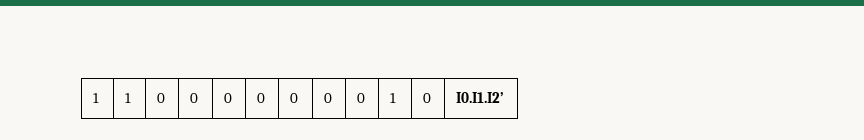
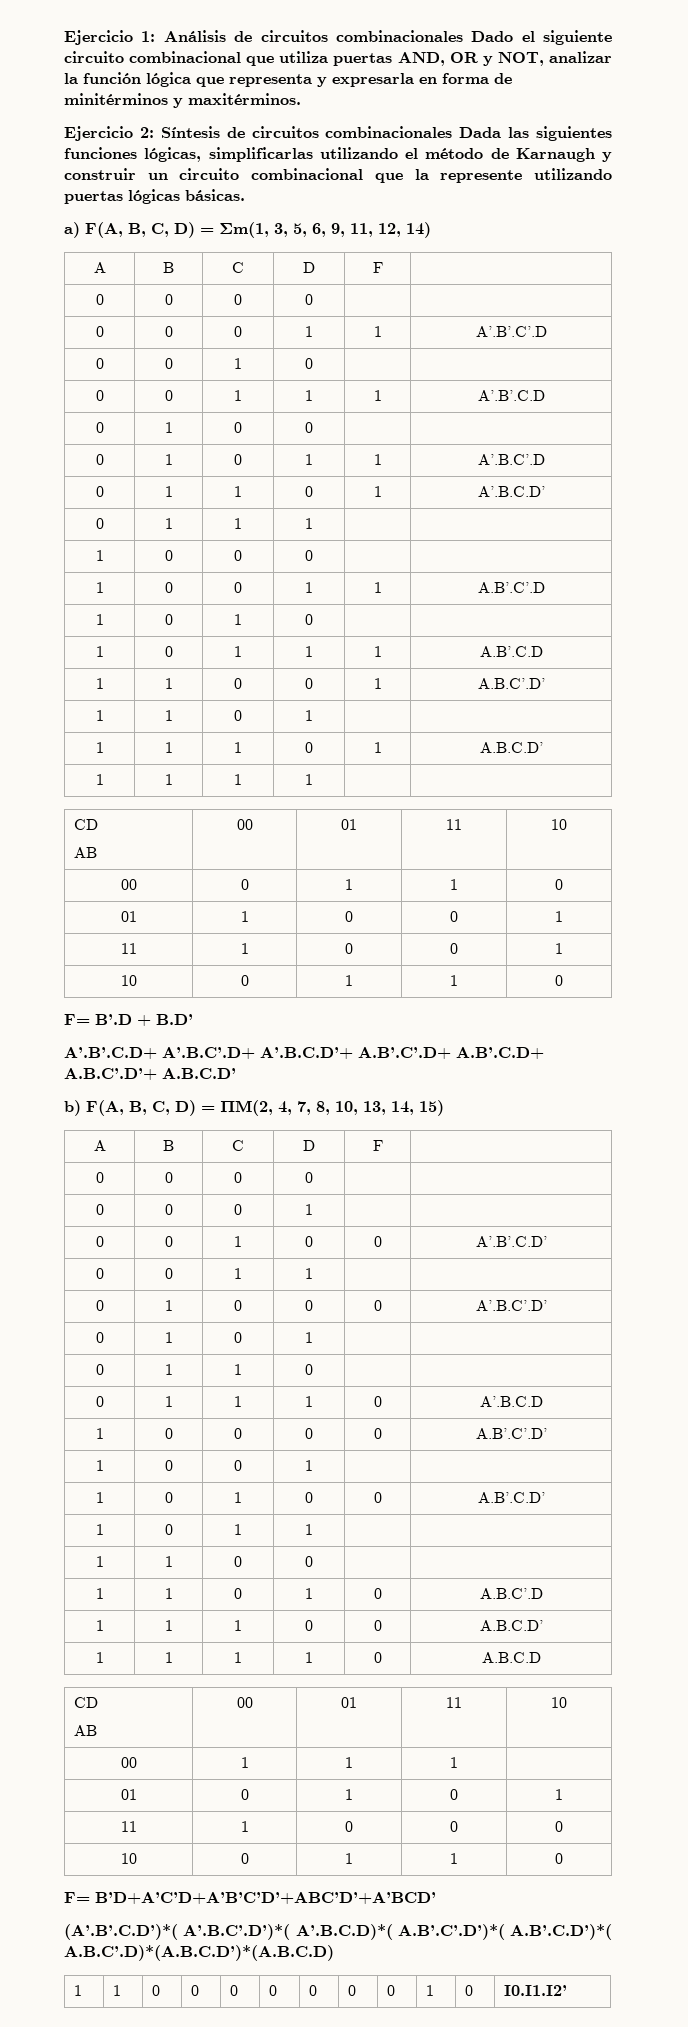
(93, 98) none -> [64,30,612,45] [64,51,612,66] [64,72,512,87] [64,93,301,108] [64,126,612,141] [64,147,612,162] [64,168,612,183] [64,189,245,204] [64,222,431,238] [93,262,106,273] [163,262,174,273] [232,262,244,273] [303,262,315,273] [372,262,383,273] [95,294,104,305] [164,294,173,305] [234,294,242,305] [305,294,313,305] [95,326,104,337] [164,326,173,337] [234,326,242,337] [305,326,313,337] [373,326,382,337] [475,326,547,337] [95,358,104,369] [164,358,173,369] [234,358,242,369] [305,358,313,369] [95,390,104,401] [164,390,173,401] [234,390,242,401] [305,390,313,401] [373,390,382,401] [477,390,545,401] [95,422,104,433] [164,422,173,433] [234,422,242,433] [305,422,313,433] [95,454,104,465] [164,454,173,465] [234,454,242,465] [305,454,313,465] [373,454,382,465] [477,454,545,465] [95,486,104,497] [164,486,173,497] [234,486,242,497] [305,486,313,497] [373,486,382,497] [477,486,545,497] [95,518,104,529] [164,518,173,529] [234,518,242,529] [305,518,313,529] [95,550,104,561] [164,550,173,561] [234,550,242,561] [305,550,313,561] [95,582,104,593] [164,582,173,593] [234,582,242,593] [305,582,313,593] [373,582,382,593] [477,582,545,593] [95,614,104,625] [164,614,173,625] [234,614,242,625] [305,614,313,625] [95,646,104,657] [164,646,173,657] [234,646,242,657] [305,646,313,657] [373,646,382,657] [479,646,543,657] [95,678,104,689] [164,678,173,689] [234,678,242,689] [305,678,313,689] [373,678,382,689] [477,678,545,689] [95,710,104,721] [164,710,173,721] [234,710,242,721] [305,710,313,721] [95,742,104,753] [164,742,173,753] [234,742,242,753] [305,742,313,753] [373,742,382,753] [479,742,543,753] [95,774,104,785] [164,774,173,785] [234,774,242,785] [305,774,313,785] [73,819,98,830] [73,847,97,858] [236,819,253,830] [341,819,358,830] [446,819,463,830] [551,819,567,830] [120,879,137,890] [240,879,249,890] [345,879,354,890] [450,879,459,890] [555,879,563,890] [120,911,137,922] [240,911,249,922] [345,911,354,922] [450,911,459,922] [555,911,563,922] [120,943,137,954] [240,943,249,954] [345,943,354,954] [450,943,459,954] [555,943,563,954] [120,975,137,986] [240,975,249,986] [345,975,354,986] [450,975,459,986] [555,975,563,986] [64,1014,193,1026] [64,1047,544,1059] [64,1068,236,1080] [64,1100,444,1116] [93,1140,106,1151] [163,1140,174,1151] [232,1140,244,1151] [303,1140,315,1151] [372,1140,383,1151] [95,1172,104,1183] [164,1172,173,1183] [234,1172,242,1183] [305,1172,313,1183] [95,1204,104,1215] [164,1204,173,1215] [234,1204,242,1215] [305,1204,313,1215] [95,1236,104,1247] [164,1236,173,1247] [234,1236,242,1247] [305,1236,313,1247] [373,1236,382,1247] [475,1236,547,1247] [95,1268,104,1279] [164,1268,173,1279] [234,1268,242,1279] [305,1268,313,1279] [95,1300,104,1311] [164,1300,173,1311] [234,1300,242,1311] [305,1300,313,1311] [373,1300,382,1311] [475,1300,547,1311] [95,1332,104,1343] [164,1332,173,1343] [234,1332,242,1343] [305,1332,313,1343] [95,1364,104,1375] [164,1364,173,1375] [234,1364,242,1375] [305,1364,313,1375] [95,1396,104,1407] [164,1396,173,1407] [234,1396,242,1407] [305,1396,313,1407] [373,1396,382,1407] [479,1396,543,1407] [95,1428,104,1439] [164,1428,173,1439] [234,1428,242,1439] [305,1428,313,1439] [373,1428,382,1439] [475,1428,547,1439] [95,1460,104,1471] [164,1460,173,1471] [234,1460,242,1471] [305,1460,313,1471] [95,1492,104,1503] [164,1492,173,1503] [234,1492,242,1503] [305,1492,313,1503] [373,1492,382,1503] [477,1492,545,1503] [95,1524,104,1535] [164,1524,173,1535] [234,1524,242,1535] [305,1524,313,1535] [95,1556,104,1567] [164,1556,173,1567] [234,1556,242,1567] [305,1556,313,1567] [95,1588,104,1599] [164,1588,173,1599] [234,1588,242,1599] [305,1588,313,1599] [373,1588,382,1599] [479,1588,543,1599] [95,1620,104,1631] [164,1620,173,1631] [234,1620,242,1631] [305,1620,313,1631] [373,1620,382,1631] [479,1620,543,1631] [95,1652,104,1663] [164,1652,173,1663] [234,1652,242,1663] [305,1652,313,1663] [373,1652,382,1663] [481,1652,541,1663] [73,1697,98,1708] [73,1725,97,1736] [236,1697,253,1708] [341,1697,358,1708] [446,1697,463,1708] [551,1697,567,1708] [120,1757,137,1768] [240,1757,249,1768] [345,1757,354,1768] [450,1757,459,1768] [120,1789,137,1800] [240,1789,249,1800] [345,1789,354,1800] [450,1789,459,1800] [555,1789,563,1800] [120,1821,137,1832] [240,1821,249,1832] [345,1821,354,1832] [450,1821,459,1832] [555,1821,563,1832] [120,1853,137,1864] [240,1853,249,1864] [345,1853,354,1864] [450,1853,459,1864] [555,1853,563,1864] [64,1892,436,1904] [64,1924,612,1940] [64,1945,334,1961] Ejercicio 1: Análisis de circuitos combinacionales Dado el siguiente circuito combinacional que utiliza puertas AND, OR y NOT, analizar la función lógica que representa y expresarla en forma de minitérminos y maxitérminos. // Ejercicio 2: Síntesis de circuitos combinacionales Dada las siguientes funciones lógicas, simplificarlas utilizando el método de Karnaugh y construir un circuito combinacional que la represente utilizando puertas lógicas básicas. // a) F(A, B, C, D) = Σm(1, 3, 5, 6, 9, 11, 12, 14) // A | B | C | D | F | // 0 | 0 | 0 | 0 | | // 0 | 0 | 0 | 1 | 1 | A’.B’.C’.D // 0 | 0 | 1 | 0 | | // 0 | 0 | 1 | 1 | 1 | A’.B’.C.D // 0 | 1 | 0 | 0 | | // 0 | 1 | 0 | 1 | 1 | A’.B.C’.D // 0 | 1 | 1 | 0 | 1 | A’.B.C.D’ // 0 | 1 | 1 | 1 | | // 1 | 0 | 0 | 0 | | // 1 | 0 | 0 | 1 | 1 | A.B’.C’.D // 1 | 0 | 1 | 0 | | // 1 | 0 | 1 | 1 | 1 | A.B’.C.D // 1 | 1 | 0 | 0 | 1 | A.B.C’.D’ // 1 | 1 | 0 | 1 | | // 1 | 1 | 1 | 0 | 1 | A.B.C.D’ // 1 | 1 | 1 | 1 | | // CD // AB | 00 | 01 | 11 | 10 // 00 | 0 | 1 | 1 | 0 // 01 | 1 | 0 | 0 | 1 // 11 | 1 | 0 | 0 | 1 // 10 | 0 | 1 | 1 | 0 // F= B’.D + B.D’ // A’.B’.C.D+ A’.B.C’.D+ A’.B.C.D’+ A.B’.C’.D+ A.B’.C.D+ A.B.C’.D’+ A.B.C.D’ // b) F(A, B, C, D) = ΠM(2, 4, 7, 8, 10, 13, 14, 15) // A | B | C | D | F | // 0 | 0 | 0 | 0 | | // 0 | 0 | 0 | 1 | | // 0 | 0 | 1 | 0 | 0 | A’.B’.C.D’ // 0 | 0 | 1 | 1 | | // 0 | 1 | 0 | 0 | 0 | A’.B.C’.D’ // 0 | 1 | 0 | 1 | | // 0 | 1 | 1 | 0 | | // 0 | 1 | 1 | 1 | 0 | A’.B.C.D // 1 | 0 | 0 | 0 | 0 | A.B’.C’.D’ // 1 | 0 | 0 | 1 | | // 1 | 0 | 1 | 0 | 0 | A.B’.C.D’ // 1 | 0 | 1 | 1 | | // 1 | 1 | 0 | 0 | | // 1 | 1 | 0 | 1 | 0 | A.B.C’.D // 1 | 1 | 1 | 0 | 0 | A.B.C.D’ // 1 | 1 | 1 | 1 | 0 | A.B.C.D // CD // AB | 00 | 01 | 11 | 10 // 00 | 1 | 1 | 1 | // 01 | 0 | 1 | 0 | 1 // 11 | 1 | 0 | 0 | 0 // 10 | 0 | 1 | 1 | 0 // F= B’D+A’C’D+A’B’C’D’+ABC’D’+A’BCD’ // (A’.B’.C.D’)*( A’.B.C’.D’)*( A’.B.C.D)*( A.B’.C’.D’)*( A.B’.C.D’)*( A.B.C’.D)*(A.B.C.D’)*(A.B.C.D) //

